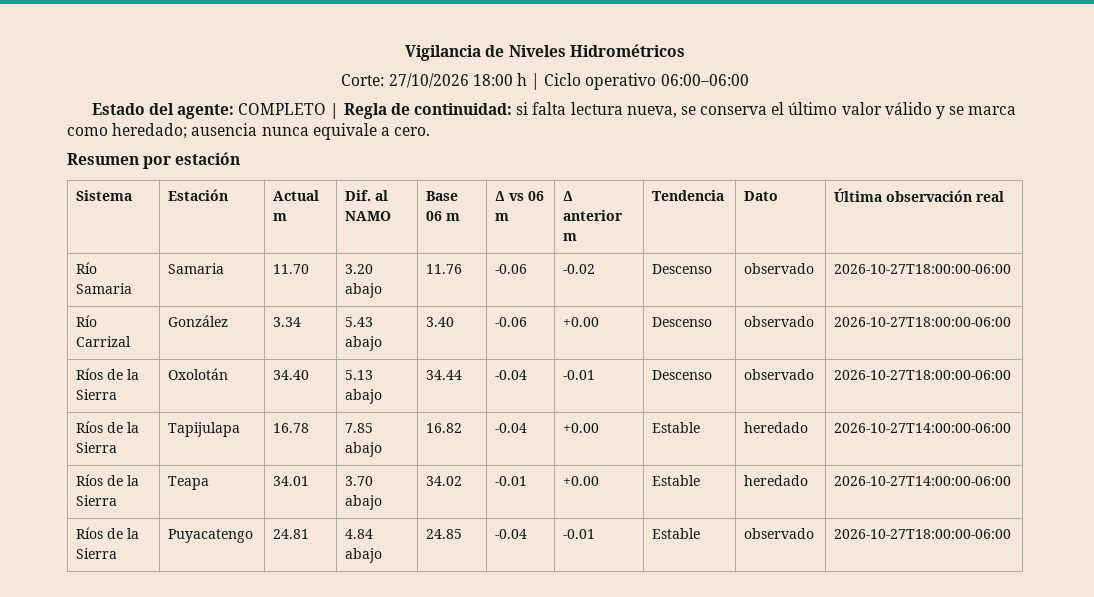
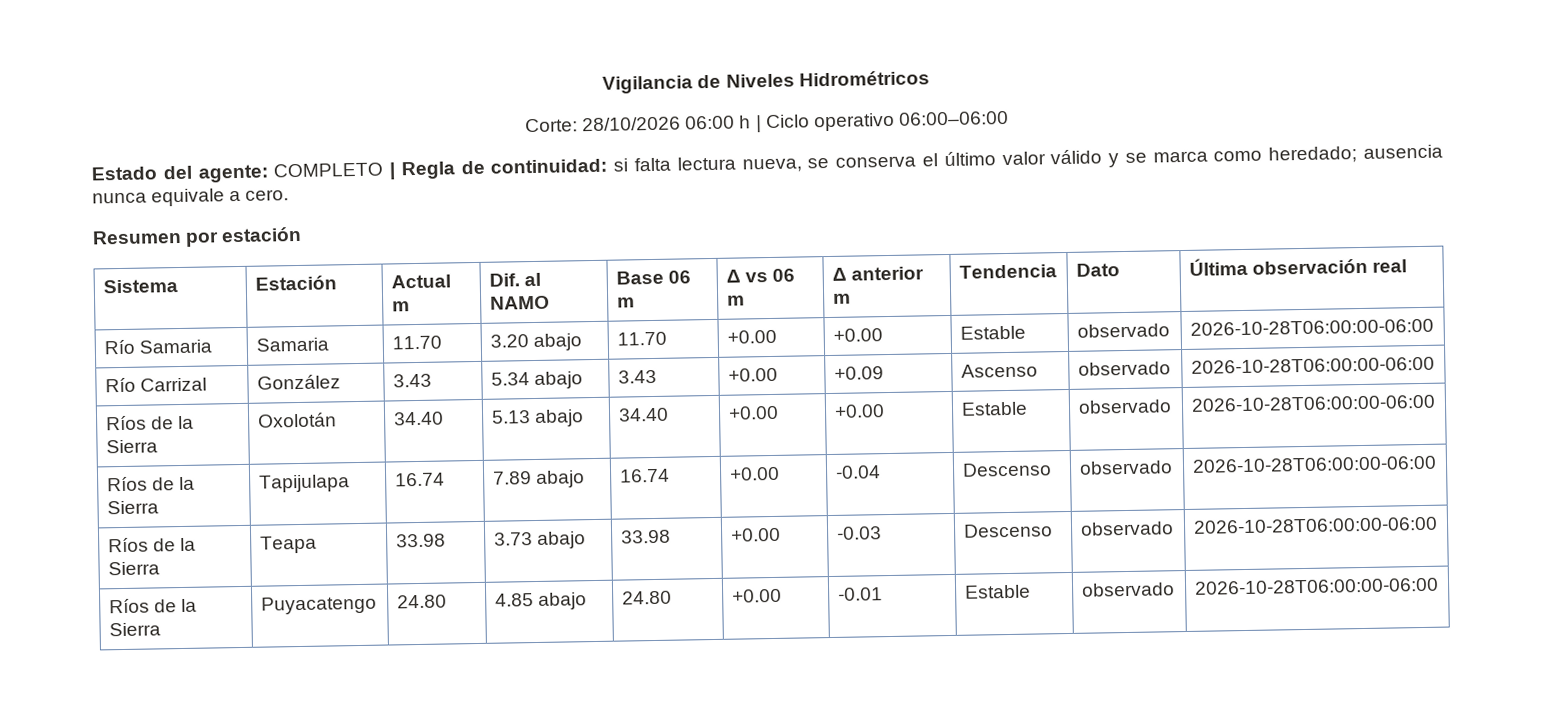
[388,73,513,88] 27/10/2026 18:00 -> [582,115,736,132] 28/10/2026 06:00
[426,264,463,274] [495,264,528,274] [563,264,596,274] [652,264,713,274] [744,263,815,274] [834,264,1012,274] 11.76 | -0.06 | -0.02 | Descenso | observado | 2026-10-27T18:00:00-06:00 -> [616,331,667,346] [726,329,777,344] [832,328,883,342] [959,325,1026,340] [1076,323,1170,338] [1189,318,1434,336] 11.70 | +0.00 | +0.00 | Estable | observado | 2026-10-28T06:00:00-06:00
[273,317,302,327] [345,317,374,327] [345,336,383,351] [426,317,455,327] [495,317,528,327] [563,317,600,327] [652,317,713,327] [744,316,815,327] [834,317,1012,327] 3.34 | 5.43 abajo | 3.40 | -0.06 | +0.00 | Descenso | observado | 2026-10-27T18:00:00-06:00 -> [392,373,432,388] [490,371,583,390] [617,369,657,384] [727,367,778,382] [833,366,884,380] [960,363,1038,378] [1077,361,1171,376] [1190,356,1435,374] 3.43 | 5.34 abajo | 3.43 | +0.00 | +0.09 | Ascenso | observado | 2026-10-28T06:00:00-06:00
[426,370,463,380] [495,370,528,380] [563,370,596,380] [652,370,713,380] [744,369,815,380] [834,370,1012,380] 34.44 | -0.04 | -0.01 | Descenso | observado | 2026-10-27T18:00:00-06:00 -> [617,407,669,422] [727,405,779,420] [833,404,885,418] [960,401,1028,416] [1077,399,1172,414] [1190,394,1436,412] 34.40 | +0.00 | +0.00 | Estable | observado | 2026-10-28T06:00:00-06:00
[273,423,310,433] [345,423,374,433] [345,442,383,457] [426,423,463,433] [495,423,528,433] [563,423,600,433] [652,422,701,433] [744,422,809,433] [834,423,1012,433] 16.78 | 7.85 abajo | 16.82 | -0.04 | +0.00 | Estable | heredado | 2026-10-27T14:00:00-06:00 -> [394,472,445,487] [492,470,585,489] [618,468,670,483] [728,466,780,481] [834,465,881,479] [961,462,1052,477] [1078,460,1173,475] [1191,455,1437,473] 16.74 | 7.89 abajo | 16.74 | +0.00 | -0.04 | Descenso | observado | 2026-10-28T06:00:00-06:00
[273,476,310,486] [345,476,374,486] [345,495,383,510] [426,476,463,486] [495,476,528,486] [563,476,600,486] [652,475,701,486] [744,475,809,486] [834,476,1012,486] 34.01 | 3.70 abajo | 34.02 | -0.01 | +0.00 | Estable | heredado | 2026-10-27T14:00:00-06:00 -> [395,533,446,548] [493,531,586,549] [620,529,671,544] [730,527,781,542] [835,526,882,540] [962,523,1053,538] [1079,521,1174,536] [1192,516,1438,534] 33.98 | 3.73 abajo | 33.98 | +0.00 | -0.03 | Descenso | observado | 2026-10-28T06:00:00-06:00
[273,529,310,539] [345,529,374,539] [345,548,383,563] [426,529,463,539] [495,529,528,539] 24.81 | 4.84 abajo | 24.85 | -0.04 -> [396,594,447,609] [494,592,587,610] [621,590,672,605] [731,588,782,603] 24.80 | 4.85 abajo | 24.80 | +0.00
[834,529,1012,539] 2026-10-27T18:00:00-06:00 -> [1193,577,1439,595] 2026-10-28T06:00:00-06:00

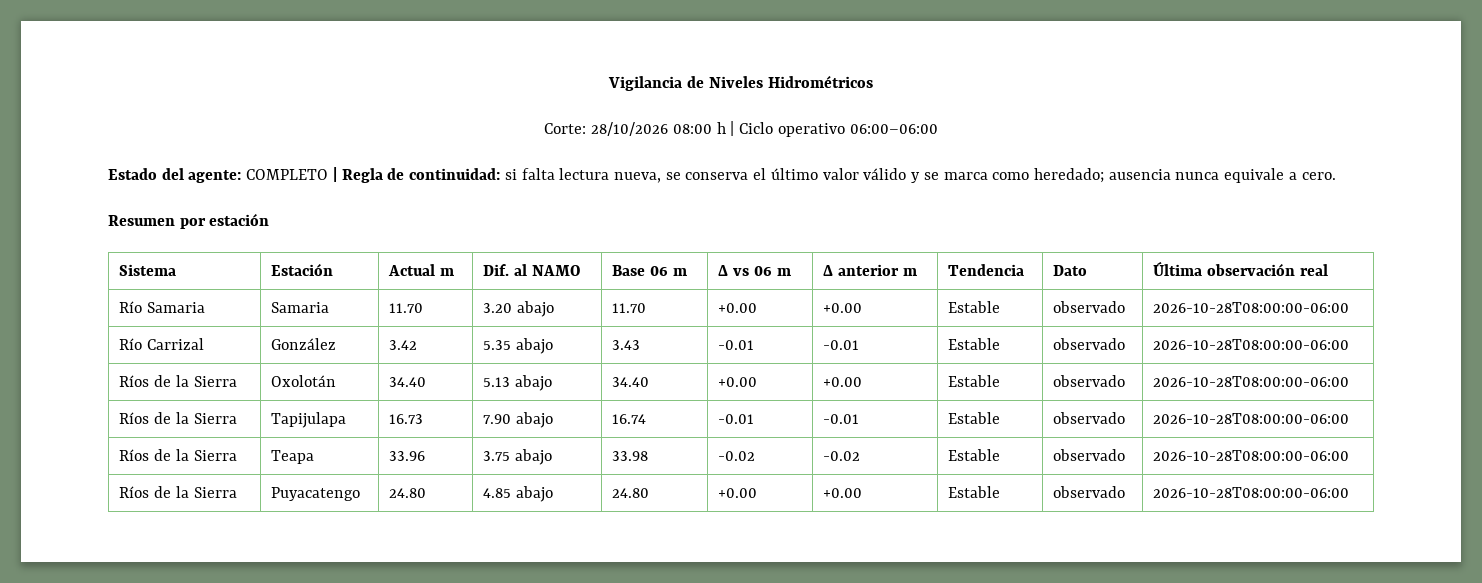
[685,115,736,130] 06:00 -> [672,124,712,134] 08:00
[1189,318,1434,336] 2026-10-28T06:00:00-06:00 -> [1153,302,1350,313] 2026-10-28T08:00:00-06:00
[392,373,432,388] [490,372,530,386] 3.43 | 5.34 -> [389,340,418,350] [483,340,512,350] 3.42 | 5.35
[727,367,778,382] [833,366,884,380] [960,363,1038,378] [1077,361,1171,376] [1190,356,1435,374] +0.00 | +0.09 | Ascenso | observado | 2026-10-28T06:00:00-06:00 -> [718,340,755,350] [823,340,860,350] [948,338,1001,350] [1053,338,1126,350] [1153,339,1350,350] -0.01 | -0.01 | Estable | observado | 2026-10-28T08:00:00-06:00
[1190,394,1436,412] 2026-10-28T06:00:00-06:00 -> [1153,376,1350,387] 2026-10-28T08:00:00-06:00
[394,472,445,487] [492,471,532,485] 16.74 | 7.89 -> [389,414,424,424] [483,414,512,424] 16.73 | 7.90
[728,466,780,481] [834,465,881,479] [961,462,1052,477] [1078,460,1173,475] [1191,455,1437,473] +0.00 | -0.04 | Descenso | observado | 2026-10-28T06:00:00-06:00 -> [718,414,755,424] [823,414,860,424] [948,412,1001,424] [1053,412,1126,424] [1153,413,1350,424] -0.01 | -0.01 | Estable | observado | 2026-10-28T08:00:00-06:00
[395,533,446,548] [493,532,533,546] 33.98 | 3.73 -> [389,451,426,461] [483,451,511,461] 33.96 | 3.75
[730,527,781,542] [835,526,882,540] [962,523,1053,538] [1079,521,1174,536] [1192,516,1438,534] +0.00 | -0.03 | Descenso | observado | 2026-10-28T06:00:00-06:00 -> [718,451,756,461] [823,451,861,461] [948,449,1001,461] [1053,449,1126,461] [1153,450,1350,461] -0.02 | -0.02 | Estable | observado | 2026-10-28T08:00:00-06:00
[837,587,883,601] [964,584,1031,599] [1080,582,1175,597] [1193,577,1439,595] -0.01 | Estable | observado | 2026-10-28T06:00:00-06:00 -> [823,488,863,498] [948,486,1001,498] [1053,486,1126,498] [1153,487,1350,498] +0.00 | Estable | observado | 2026-10-28T08:00:00-06:00

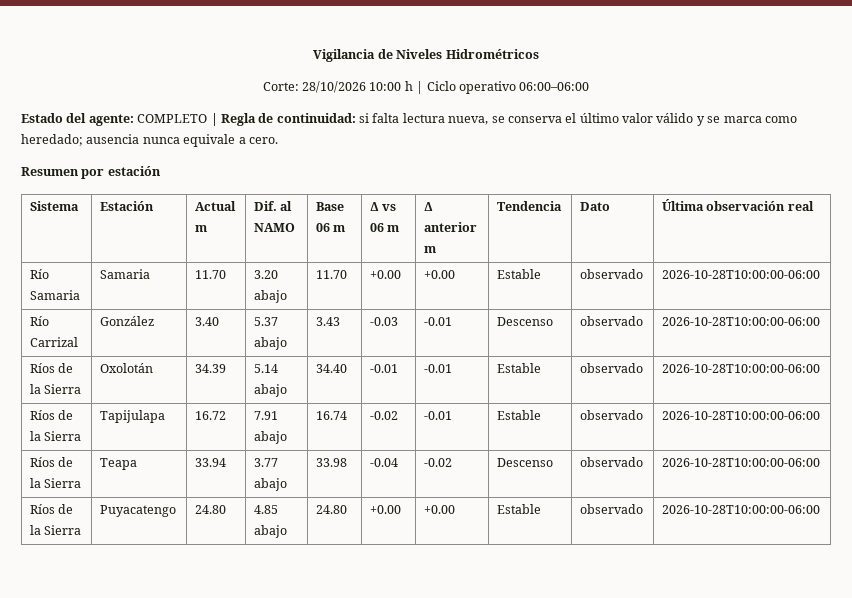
[672,124,712,134] 08:00 -> [369,82,402,91] 10:00
[1153,302,1350,313] 2026-10-28T08:00:00-06:00 -> [661,270,820,279] 2026-10-28T10:00:00-06:00
[389,340,418,350] [483,340,512,350] 3.42 | 5.35 -> [194,317,219,326] [253,317,278,326] 3.40 | 5.37
[718,340,755,350] [823,340,860,350] [948,338,1001,350] [1053,338,1126,350] [1153,339,1350,350] [119,375,237,387] [271,375,337,387] [389,377,427,387] [483,375,553,391] [612,377,650,387] [718,377,758,387] [823,377,863,387] [948,375,1001,387] [1053,375,1126,387] [1153,376,1350,387] -0.01 | -0.01 | Estable | observado | 2026-10-28T08:00:00-06:00 // Ríos de la Sierra | Oxolotán | 34.40 | 5.13 abajo | 34.40 | +0.00 | +0.00 | Estable | observado | 2026-10-28T08:00:00-06:00 -> [369,317,398,326] [423,317,452,326] [496,317,553,326] [579,316,643,326] [661,317,820,326] [29,363,74,373] [29,384,82,394] [99,363,153,373] [194,364,226,373] [253,364,278,373] [253,384,287,397] [315,364,347,373] [369,364,398,373] [423,364,452,373] [496,363,541,373] [579,363,643,373] [661,364,820,373] -0.03 | -0.01 | Descenso | observado | 2026-10-28T10:00:00-06:00 // Ríos de la Sierra | Oxolotán | 34.39 | 5.14 abajo | 34.40 | -0.01 | -0.01 | Estable | observado | 2026-10-28T10:00:00-06:00
[389,414,424,424] [483,414,512,424] 16.73 | 7.90 -> [194,411,226,420] [253,411,278,420] 16.72 | 7.91
[718,414,755,424] [823,414,860,424] [948,412,1001,424] [1053,412,1126,424] [1153,413,1350,424] -0.01 | -0.01 | Estable | observado | 2026-10-28T08:00:00-06:00 -> [369,411,398,420] [423,411,452,420] [496,410,541,420] [579,410,643,420] [661,411,820,420] -0.02 | -0.01 | Estable | observado | 2026-10-28T10:00:00-06:00
[389,451,426,461] [483,451,511,461] 33.96 | 3.75 -> [194,458,226,467] [253,458,278,467] 33.94 | 3.77
[718,451,756,461] [823,451,861,461] [948,449,1001,461] [1053,449,1126,461] [1153,450,1350,461] -0.02 | -0.02 | Estable | observado | 2026-10-28T08:00:00-06:00 -> [369,458,398,467] [423,458,452,467] [496,458,553,467] [579,457,643,467] [661,458,820,467] -0.04 | -0.02 | Descenso | observado | 2026-10-28T10:00:00-06:00
[1153,487,1350,498] 2026-10-28T08:00:00-06:00 -> [661,505,820,514] 2026-10-28T10:00:00-06:00

